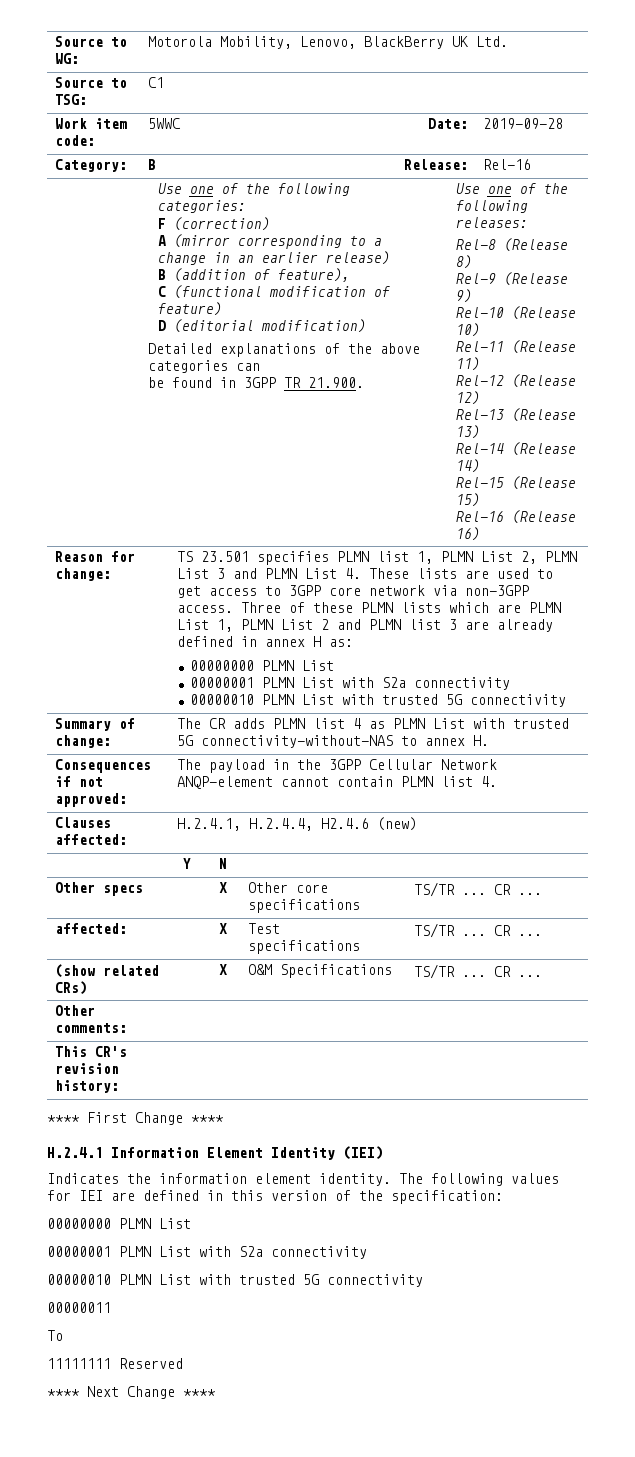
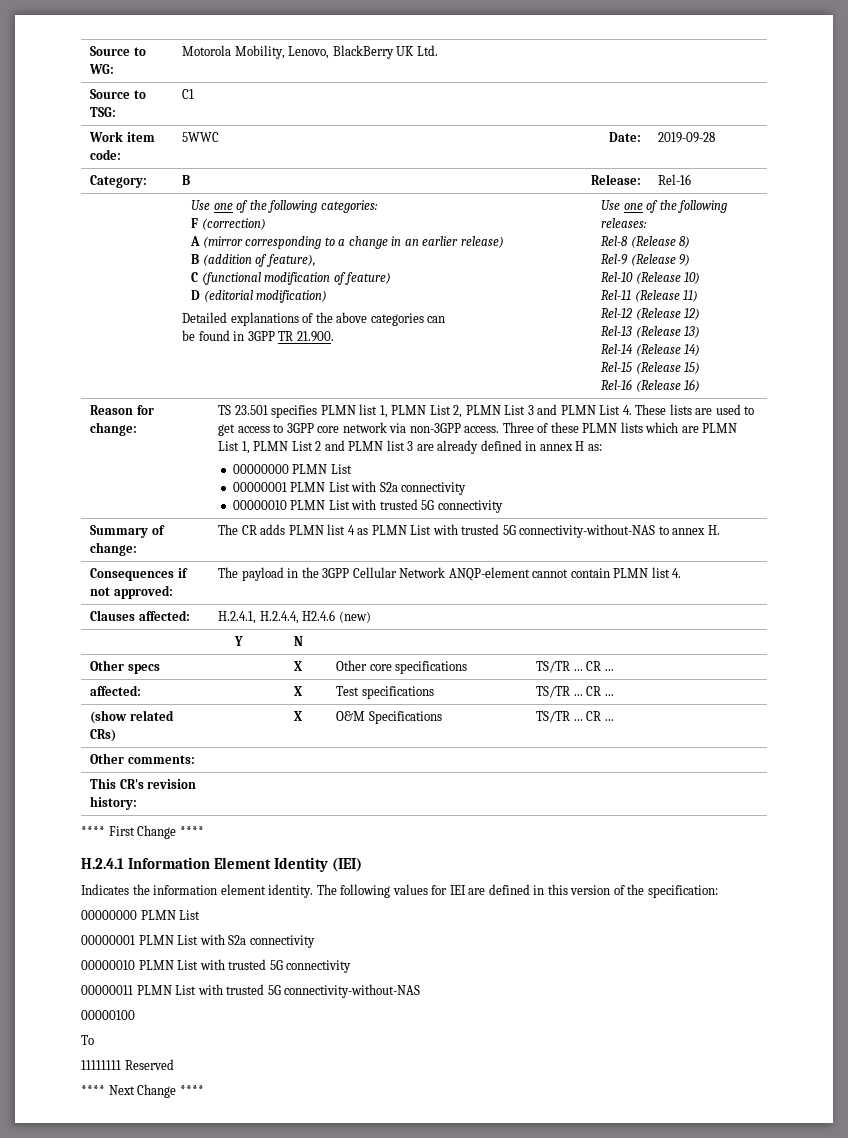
(111, 1307) none -> [136,984,421,998] [81,1010,135,1020] PLMN List with trusted 5G connectivity-without-NAS // 00000100

